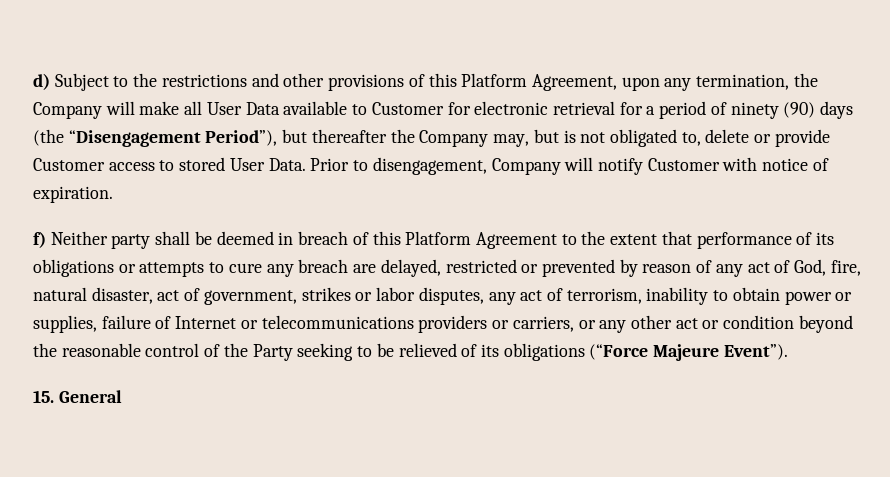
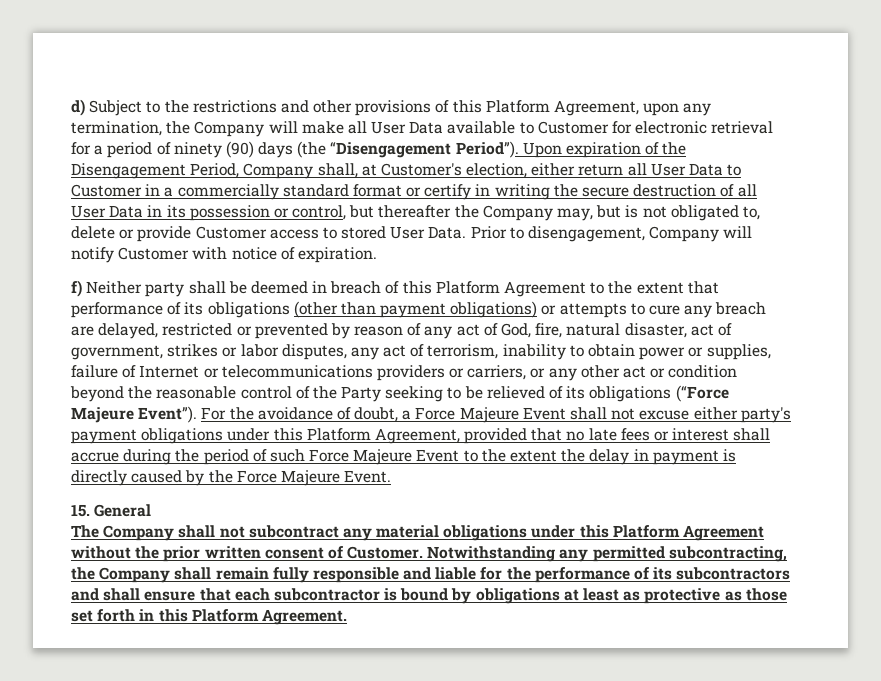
[205,130,278,146] Period”), -> [455,141,687,158] [71,163,742,179] [71,184,757,200] [71,205,347,221] Period”). Upon expiration of the Disengagement Period, Company shall, at Customer's election, either return all User Data to Customer in a commercially standard format or certify in writing the secure destruction of all User Data in its possession or control,
(114, 268) none -> [293,301,538,318] (other than payment obligations)
[33,390,122,403] // 15. General -> [201,407,791,423] [71,428,771,444] [71,449,736,465] [71,470,392,486] [71,504,152,517] [71,525,765,541] [71,546,787,562] [71,567,791,583] [71,588,787,604] [71,609,347,625] For the avoidance of doubt, a Force Majeure Event shall not excuse either party's payment obligations under this Platform Agreement, provided that no late fees or interest shall accrue during the period of such Force Majeure Event to the extent the delay in payment is directly caused by the Force Majeure Event. // 15. General // The Company shall not subcontract any material obligations under this Platform Agreement without the prior written consent of Customer. Notwithstanding any permitted subcontracting, the Company shall remain fully responsible and liable for the performance of its subcontractors and shall ensure that each subcontractor is bound by obligations at least as protective as those set forth in this Platform Agreement.

